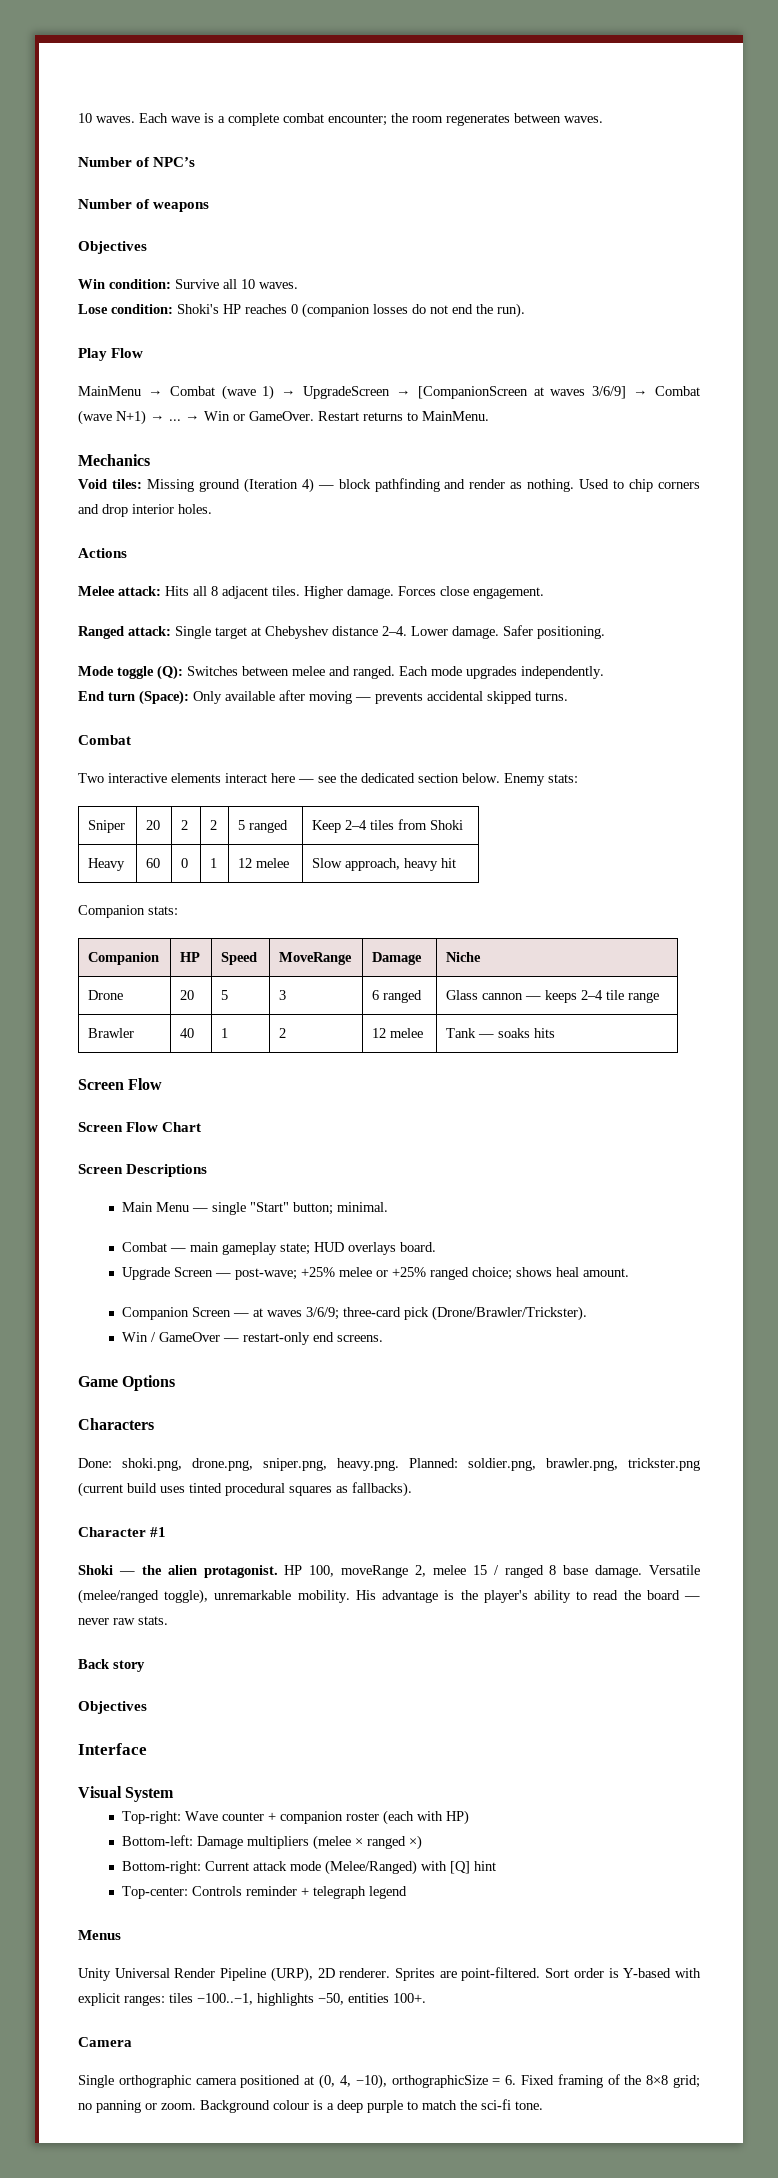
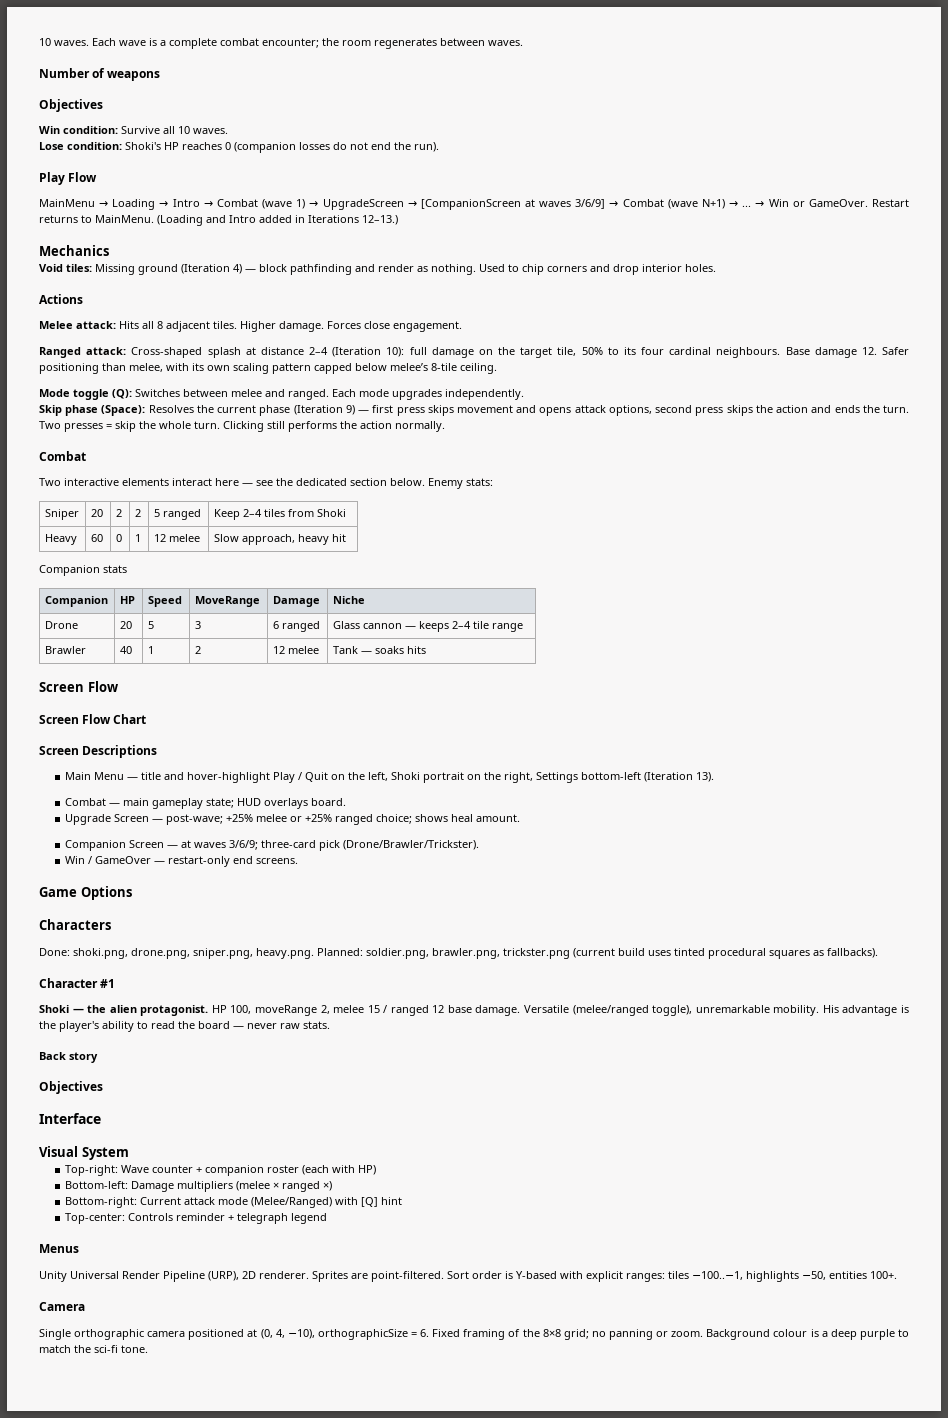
[78,157,196,167] // Number of NPC’s -> (523, 43) none
(163, 393) none -> [112,199,213,210] Loading → Intro →
(489, 416) none -> [157,215,398,226] (Loading and Intro added in Iterations 12–13.)
[175,625,605,639] Single target at Chebyshev distance 2–4. Lower damage. Safer positioning. -> [131,347,909,358] [39,363,497,374] Cross-shaped splash at distance 2–4 (Iteration 10): full damage on the target tile, 50% to its four cardinal neighbours. Base damage 12. Safer positioning than melee, with its own scaling pattern capped below melee’s 8-tile ceiling.
[78,690,568,705] End turn (Space): Only available after moving — prevents accidental skipped turns. -> [39,405,910,416] [39,421,445,432] Skip phase (Space): Resolves the current phase (Iteration 9) — first press skips movement and opens attack options, second press skips the action and ends the turn. Two presses = skip the whole turn. Clicking still performs the action normally.
[148,906,178,915] stats: -> [103,565,127,573] stats
[211,1202,388,1215] single "Start" button; minimal. -> [140,772,714,783] title and hover-highlight Play / Quit on the left, Shoki portrait on the right, Settings bottom-left (Iteration 13).
[549,1565,557,1575] 8 -> [432,1005,445,1013] 12

